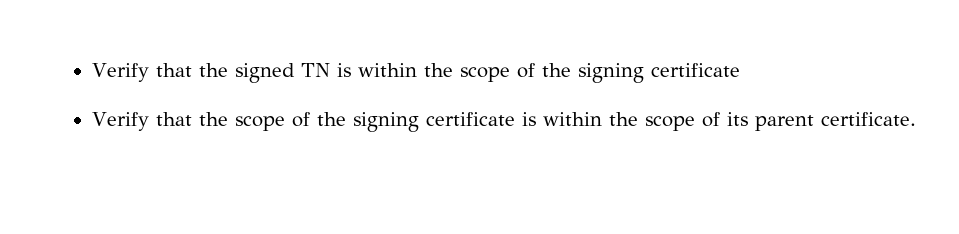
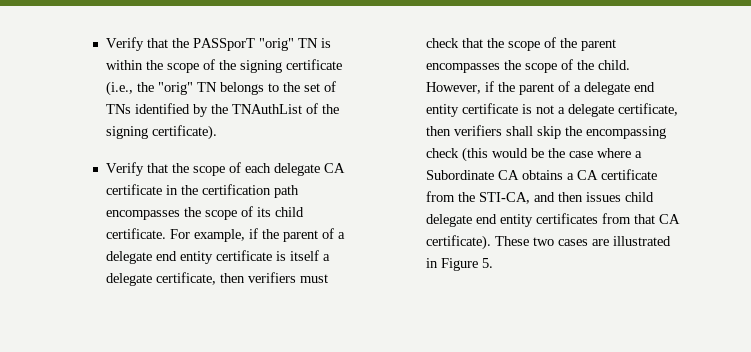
[92,63,296,83] Verify that the signed -> [105,37,294,51] Verify that the PASSporT "orig"
(741, 70) none -> [105,81,336,96] [105,103,339,117] [105,125,217,140] (i.e., the "orig" TN belongs to the set of TNs identified by the TNAuthList of the signing certificate).
[317,112,917,132] the signing certificate is within the scope of its parent certificate. -> [244,163,345,176] [105,184,299,198] [105,206,304,220] [105,228,345,242] [105,250,330,264] [105,272,328,286] [425,37,616,51] [425,59,630,73] [425,81,655,95] [425,103,678,117] [425,125,666,139] [425,147,642,162] [425,169,657,180] [425,191,654,204] [425,213,680,227] [425,235,671,250] [425,258,493,271] each delegate CA certificate in the certification path encompasses the scope of its child certificate. For example, if the parent of a delegate end entity certificate is itself a delegate certificate, then verifiers must check that the scope of the parent encompasses the scope of the child. However, if the parent of a delegate end entity certificate is not a delegate certificate, then verifiers shall skip the encompassing check (this would be the case where a Subordinate CA obtains a CA certificate from the STI-CA, and then issues child delegate end entity certificates from that CA certificate). These two cases are illustrated in Figure 5.

